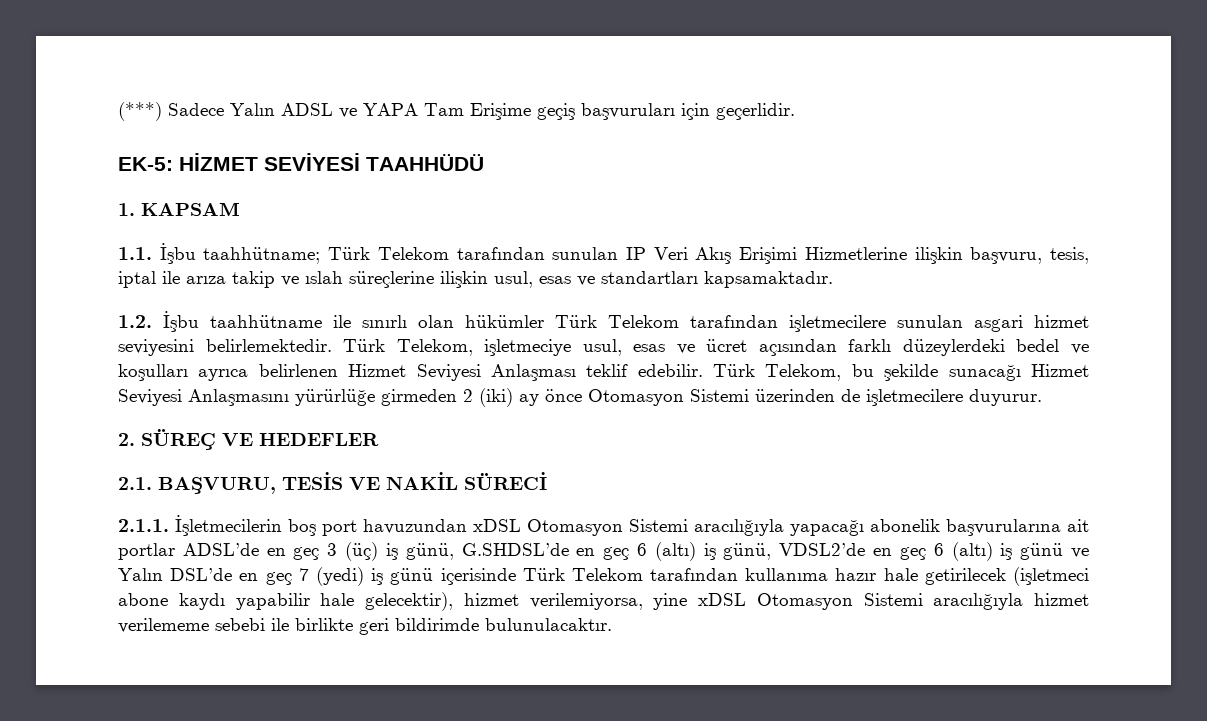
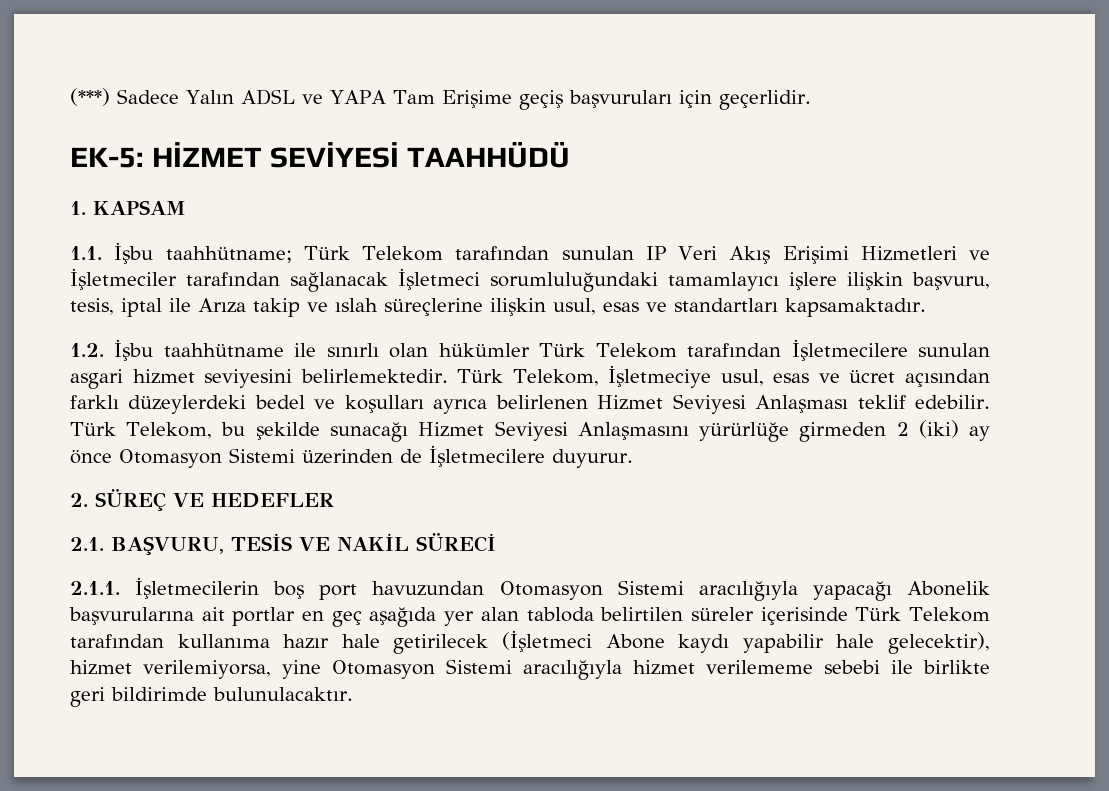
[804,247,907,260] Hizmetlerine -> [860,246,990,261] [70,268,837,292] Hizmetleri ve İşletmeciler tarafından sağlanacak İşletmeci sorumluluğundaki tamamlayıcı işlere
[186,276,226,284] arıza -> [198,298,246,313] Arıza
[789,315,886,332] işletmecilere -> [791,339,908,361] İşletmecilere
[484,339,572,356] işletmeciye -> [608,365,712,388] İşletmeciye
[866,389,963,406] işletmecilere -> [429,445,545,467] İşletmecilere
[473,519,521,532] xDSL -> (485, 588) none
[870,519,940,532] abonelik -> [906,581,990,596] Abonelik
[182,542,1090,561] [118,567,434,586] ADSL’de en geç 3 (üç) iş günü, G.SHDSL’de en geç 6 (altı) iş günü, VDSL2’de en geç 6 (altı) iş günü ve Yalın DSL’de en geç 7 (yedi) iş günü -> [302,607,754,627] en geç aşağıda yer alan tabloda belirtilen süreler
[1013,567,1089,586] [118,593,168,606] (işletmeci abone -> [502,630,665,652] (İşletmeci Abone
[698,593,746,606] xDSL -> (321, 669) none

